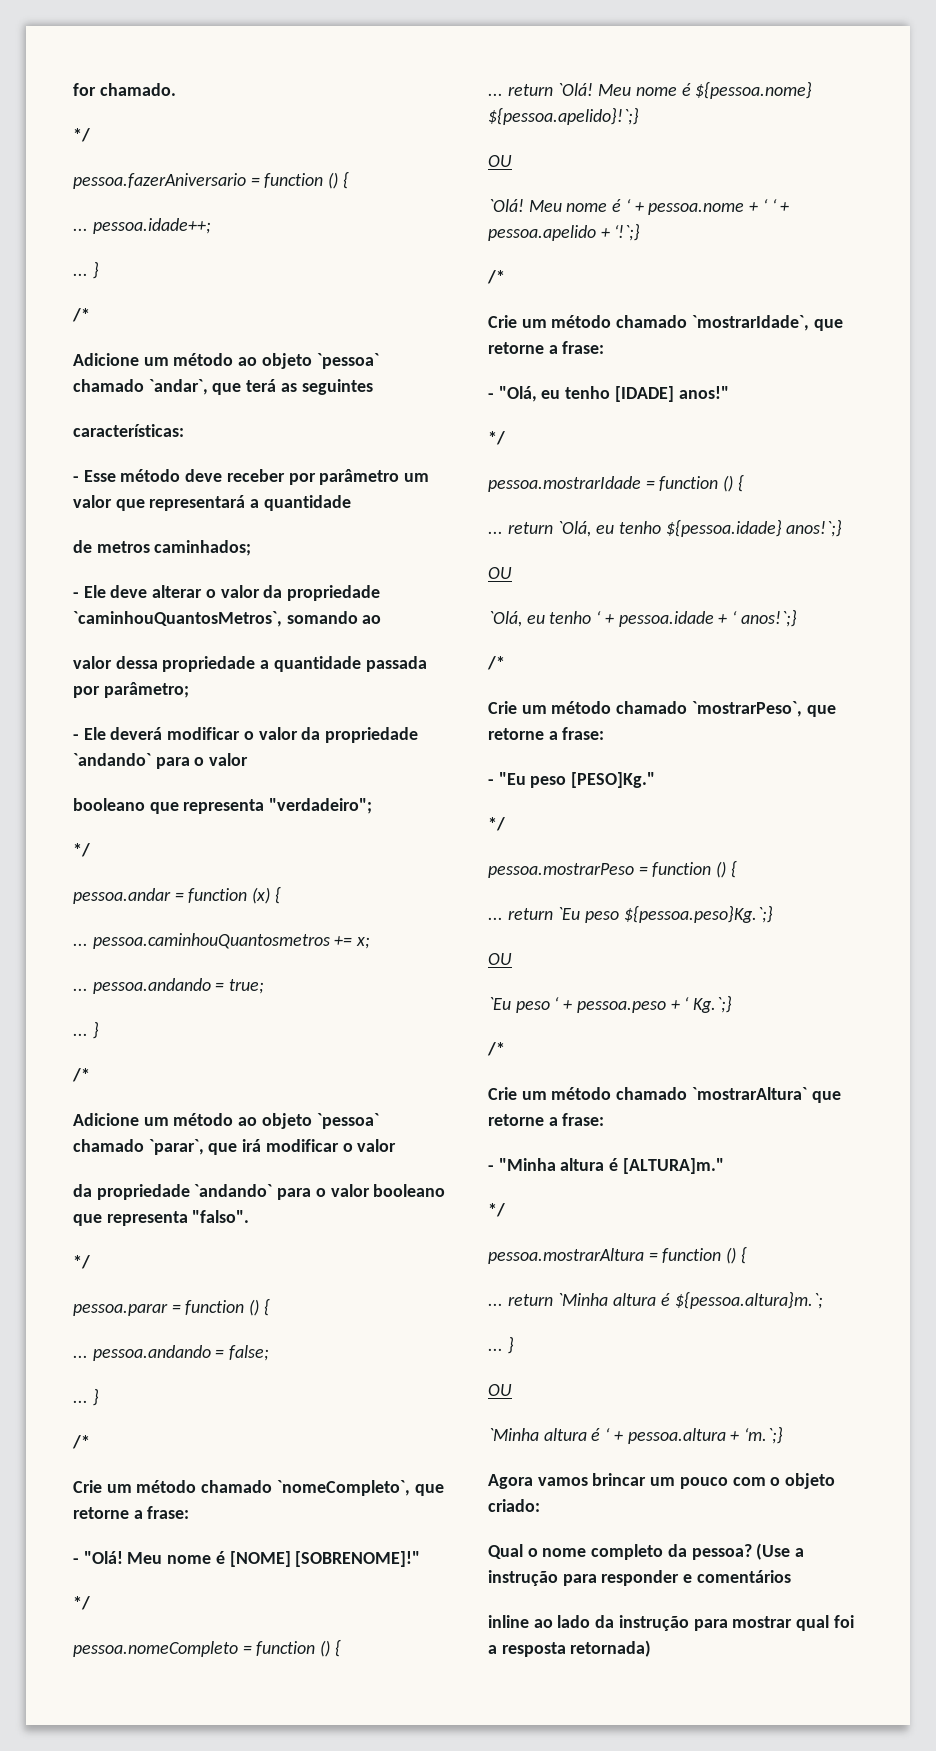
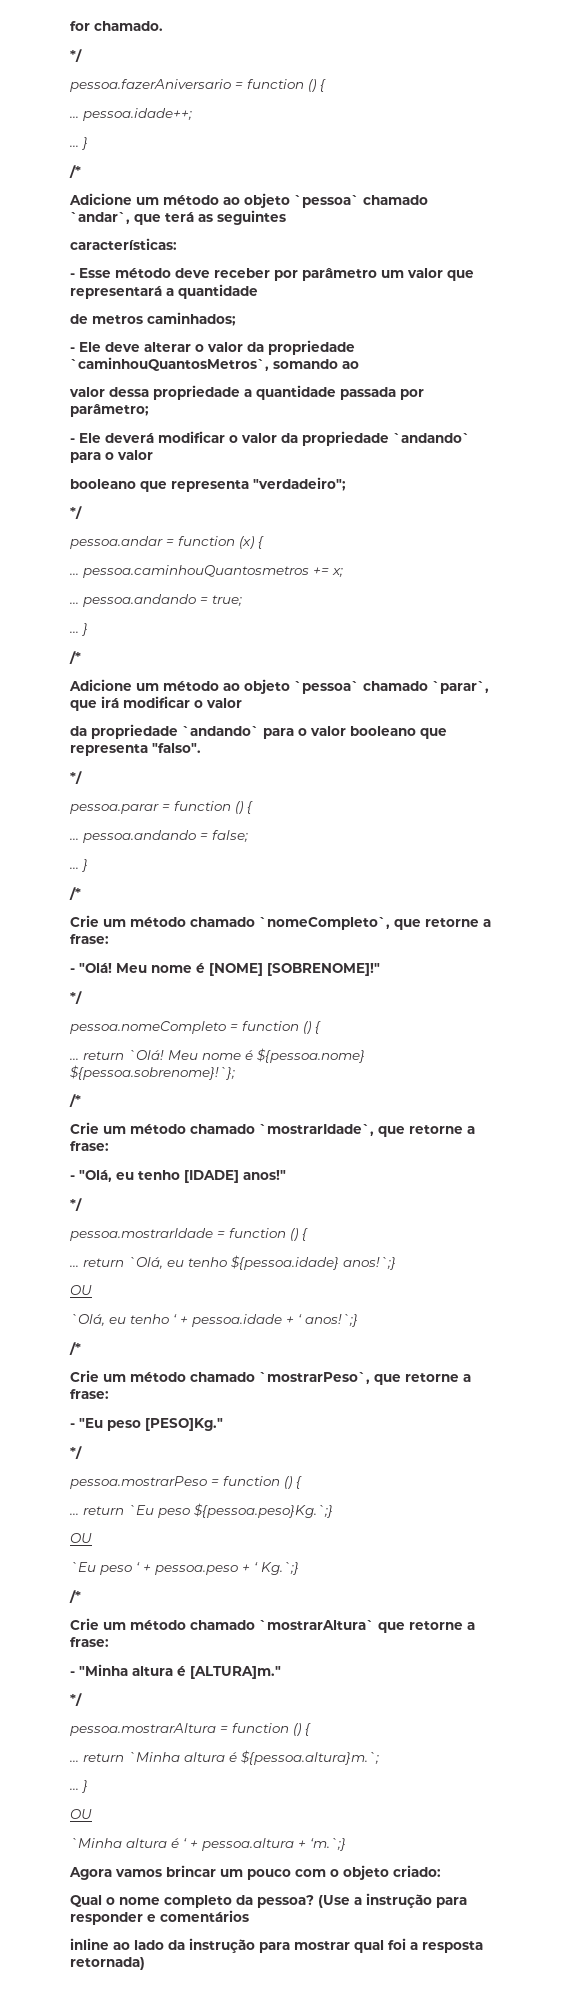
[488,107,639,125] [488,155,512,167] [488,199,790,215] [488,223,641,241] ${pessoa.apelido}!`;} // OU // `Olá! Meu nome é ‘ + pessoa.nome + ‘ ‘ + pessoa.apelido + ‘!`;} -> [70,1065,235,1080] ${pessoa.sobrenome}!`};

